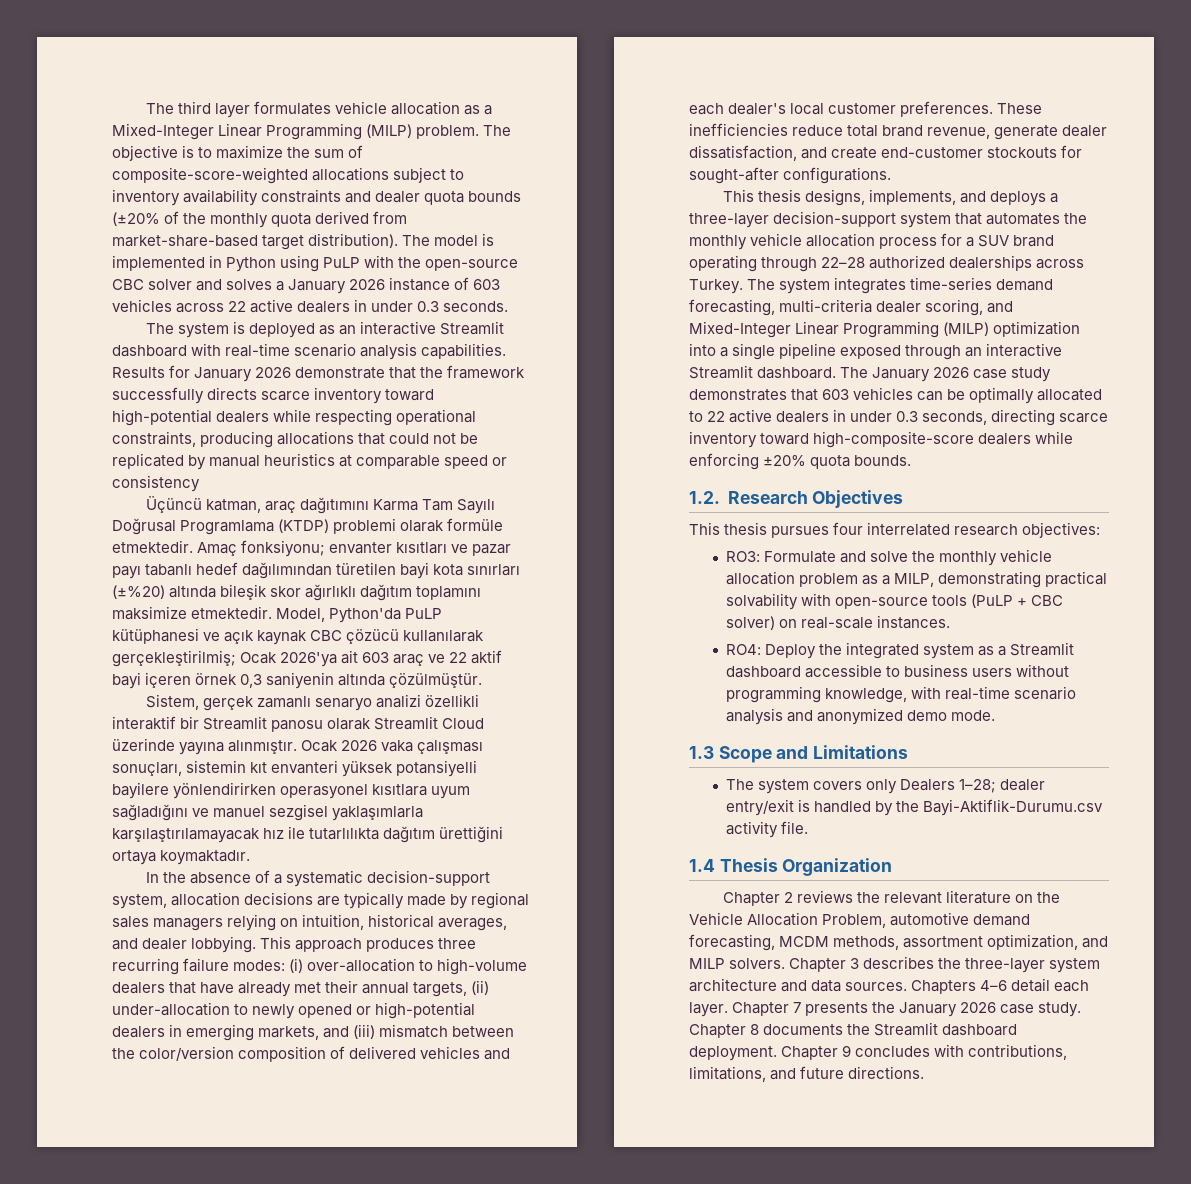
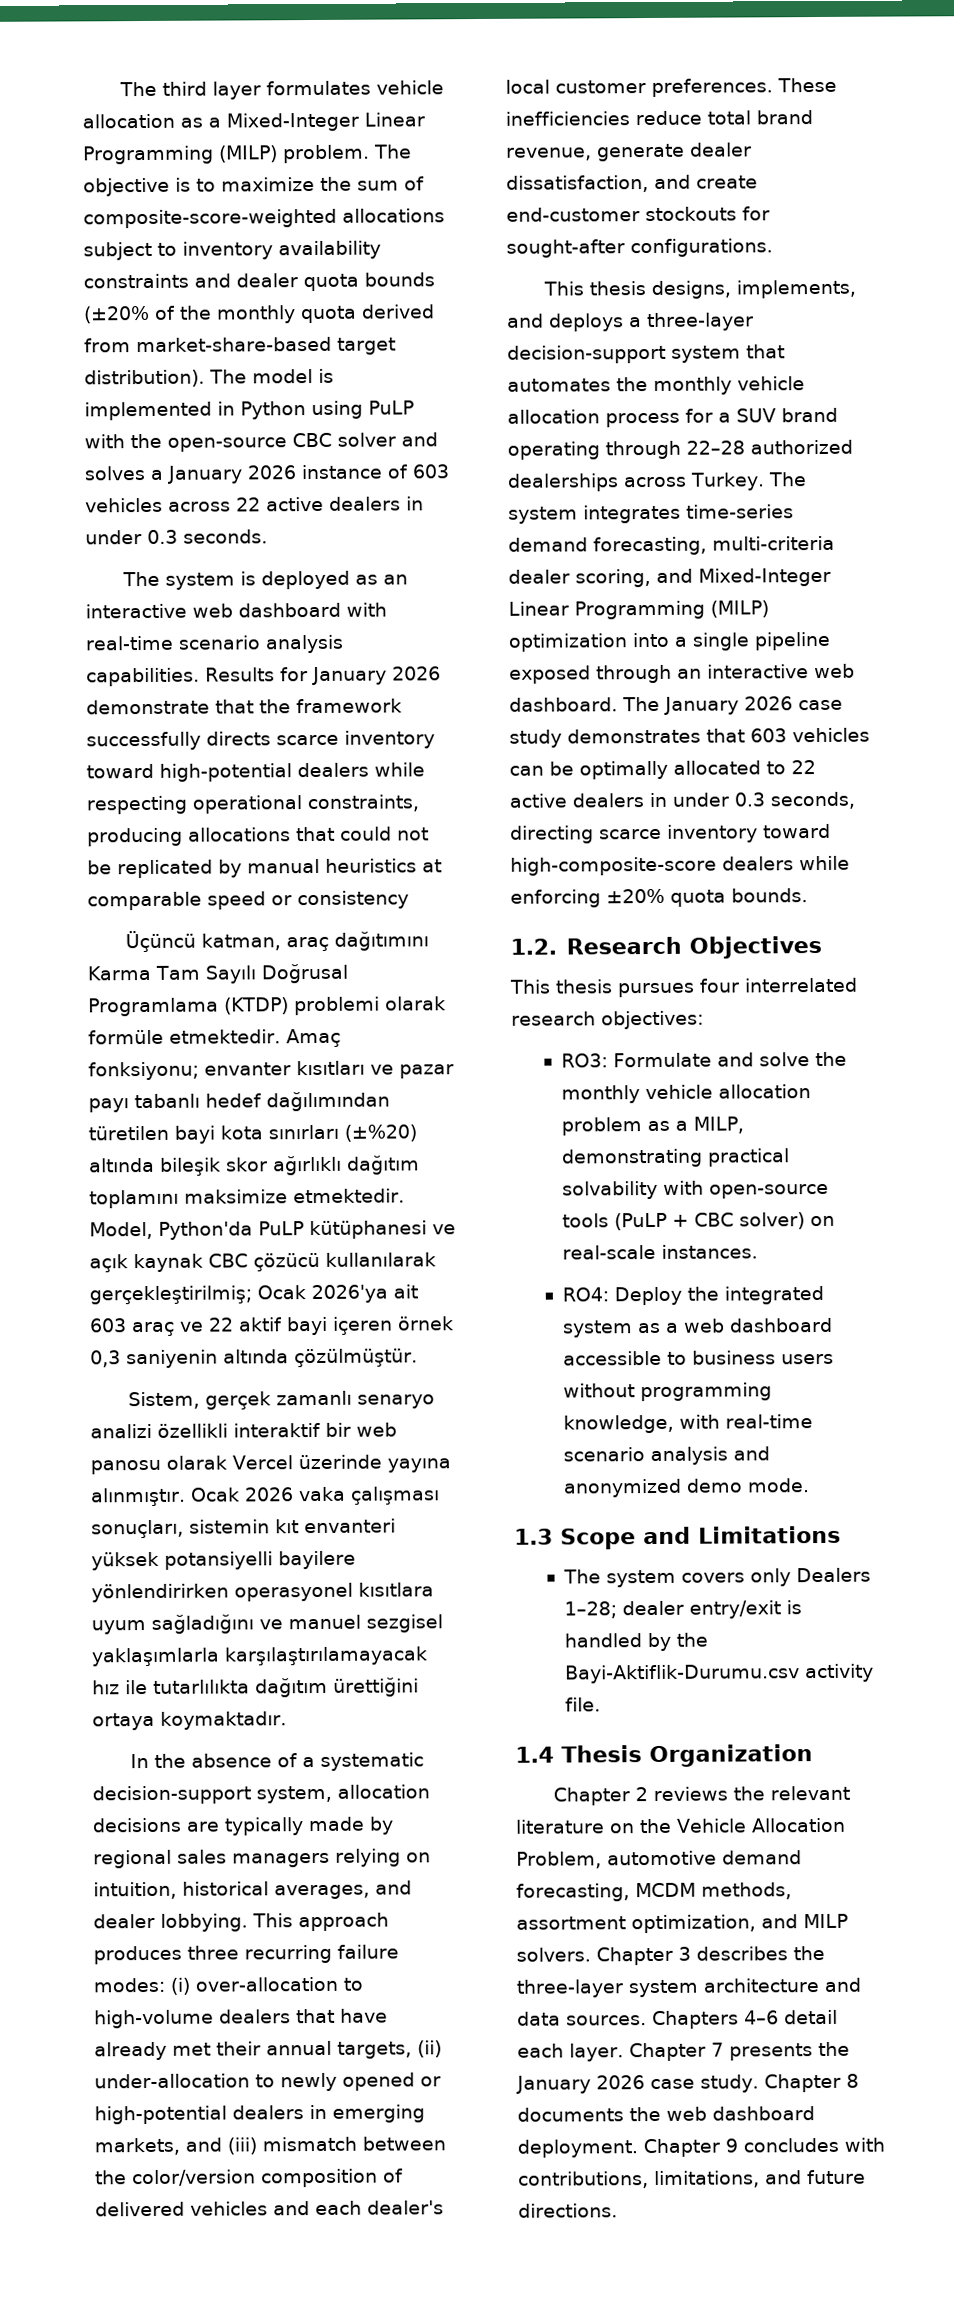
[439,321,504,335] Streamlit -> [192,603,233,618] web
[203,716,268,730] Streamlit -> [356,1422,397,1437] web
[374,716,485,730] Streamlit Cloud -> [232,1455,293,1470] Vercel
[689,365,753,379] Streamlit -> [814,663,855,679] web
[1010,642,1075,656] Streamlit -> [683,1318,726,1333] web
[874,1022,939,1036] Streamlit -> [666,2106,707,2121] web

